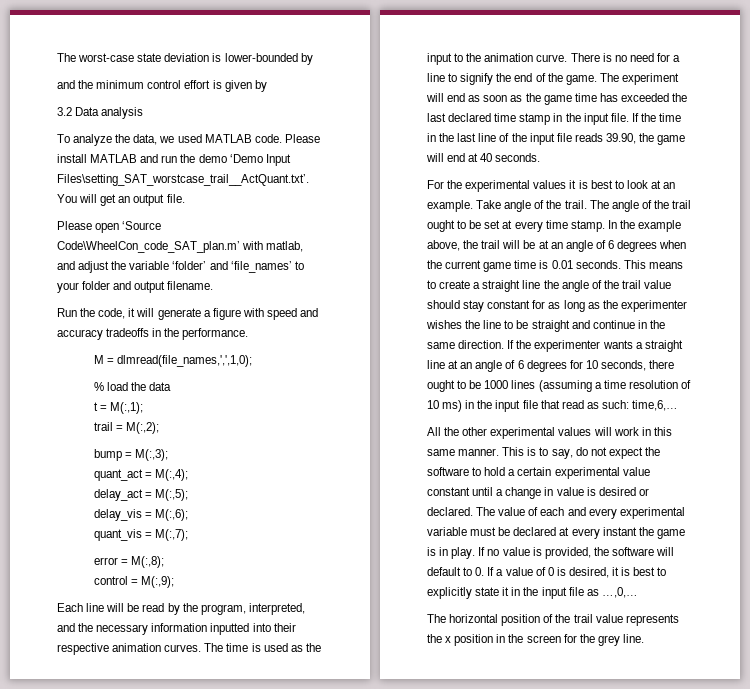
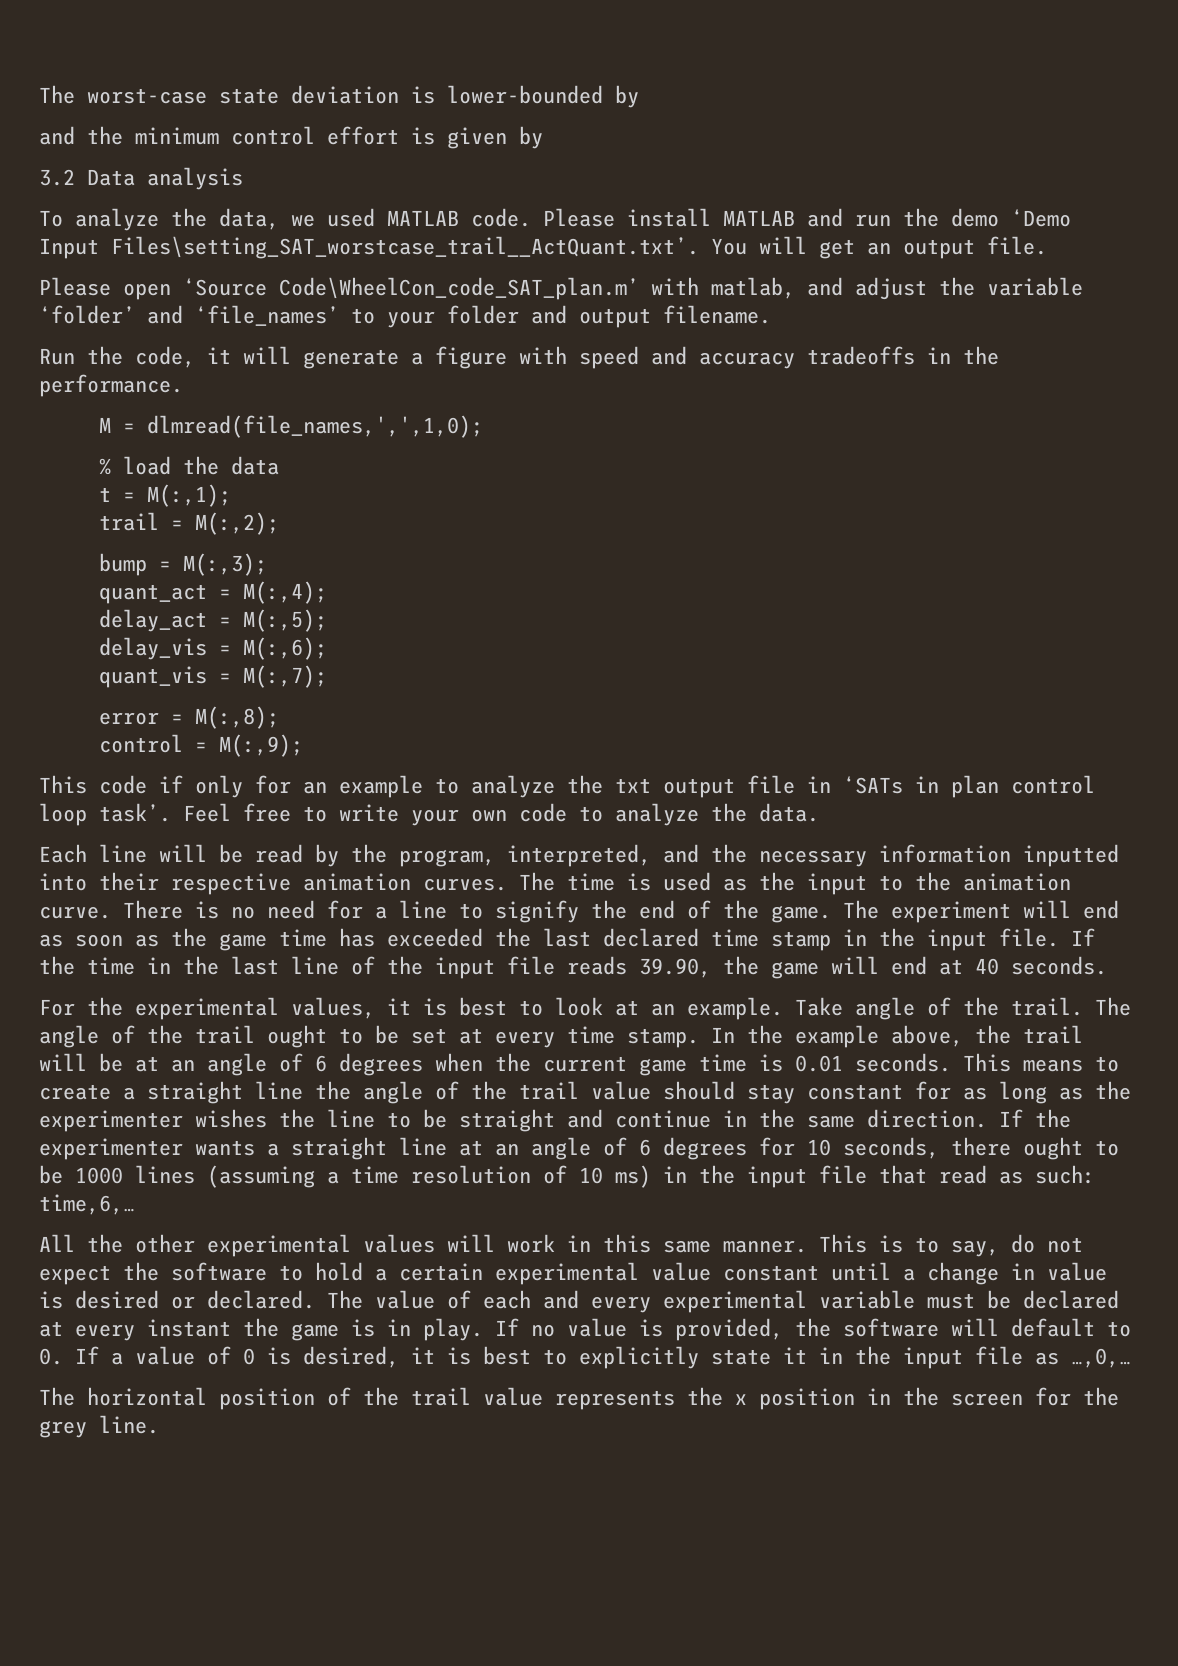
(175, 582) none -> [39,775,1095,798] [39,803,819,826] // This code if only for an example to analyze the txt output file in ‘SATs in plan control loop task’. Feel free to write your own code to analyze the data.
[533,180,567,189] values -> [291,997,375,1019] values,

